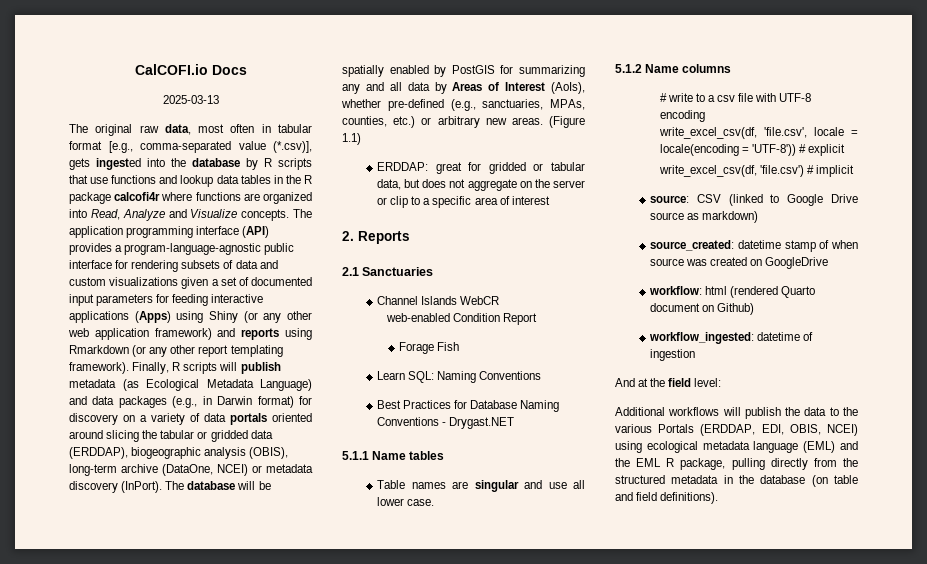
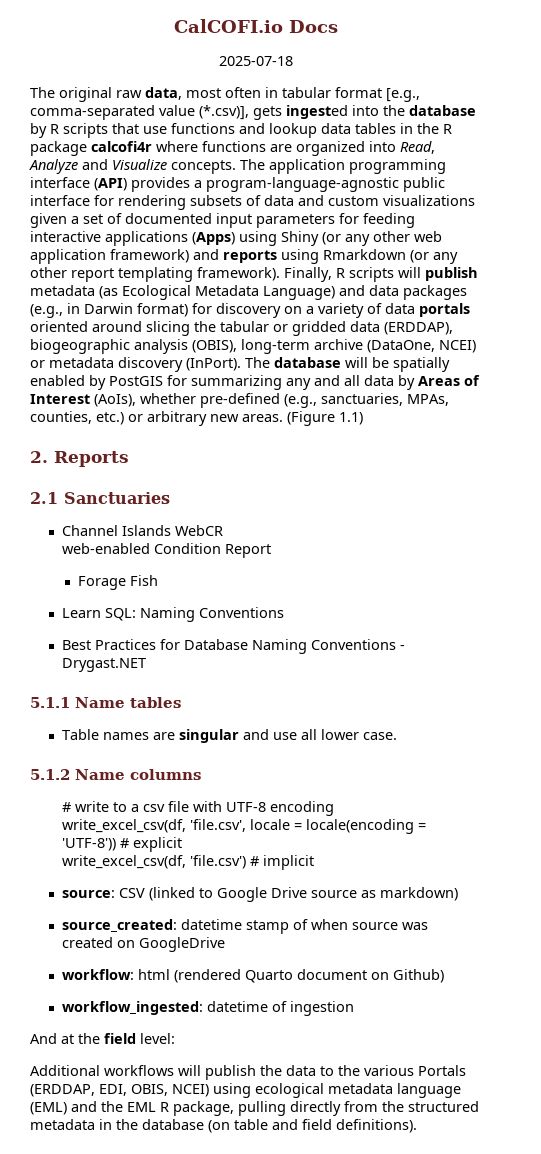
[162,95,219,104] 2025-03-13 -> [219,56,293,66] 2025-07-18
[376,162,585,174] [376,179,585,191] [376,196,550,208] // ERDDAP: great for gridded or tabular data, but does not aggregate on the server or clip to a specific area of interest -> (363, 418) none

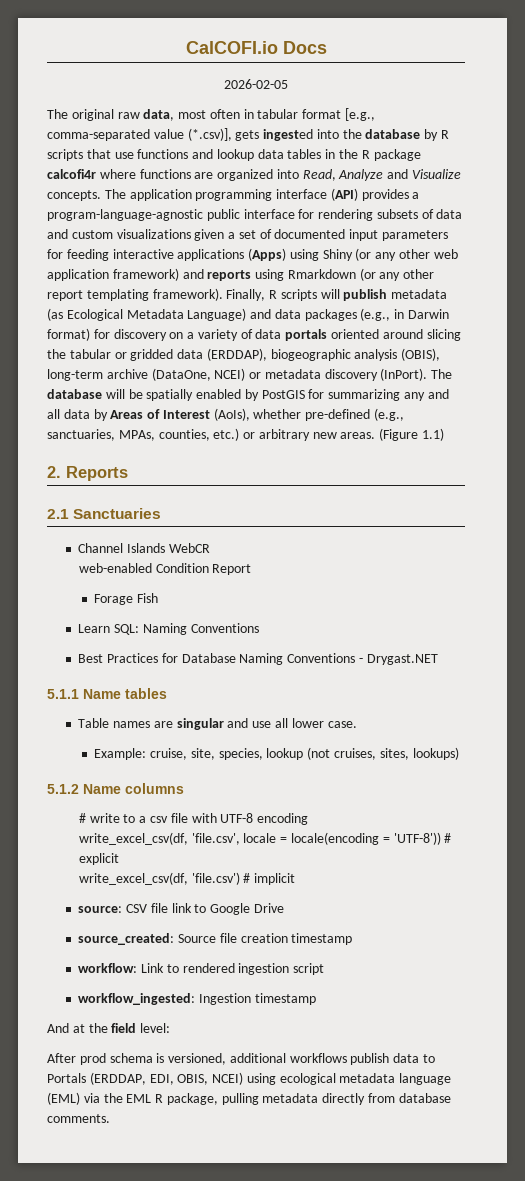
[219,56,293,66] 2025-07-18 -> [224,79,288,89] 2026-02-05
(398, 736) none -> [94,747,459,760] // Example: cruise, site, species, lookup (not cruises, sites, lookups)
[149,887,196,901] (linked -> [150,903,192,913] file link
[311,887,459,901] [62,919,429,934] [62,937,226,952] [62,969,445,983] [62,1001,355,1016] source as markdown) // source_created: datetime stamp of when source was created on GoogleDrive // workflow: html (rendered Quarto document on Github) // workflow_ingested: datetime of ingestion -> [78,933,353,945] [78,963,325,975] [78,993,316,1005] // source_created: Source file creation timestamp // workflow: Link to rendered ingestion script // workflow_ingested: Ingestion timestamp
[30,1065,414,1080] Additional workflows will publish the data to the various -> [47,1053,436,1065] After prod schema is versioned, additional workflows publish data to
[71,1101,97,1112] and -> [83,1093,100,1103] via
(286, 1108) none -> [262,1093,319,1103] metadata
[382,1101,479,1112] [30,1119,417,1133] the structured metadata in the database (on table and field definitions). -> [398,1093,451,1103] [47,1114,110,1123] database comments.

